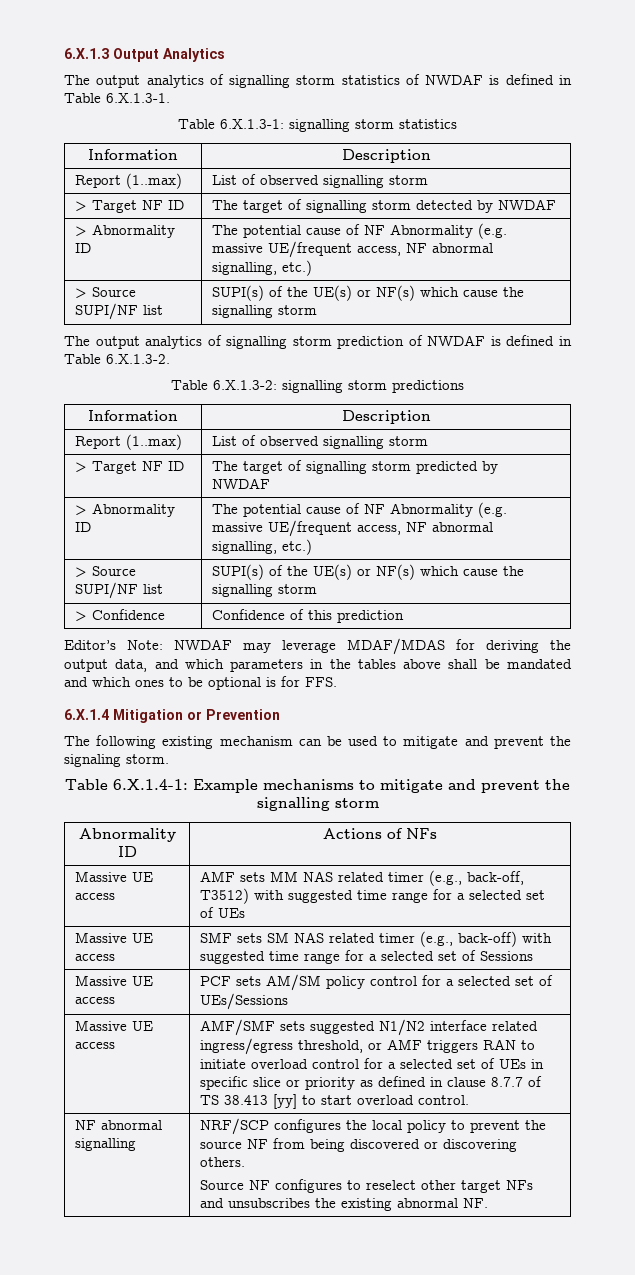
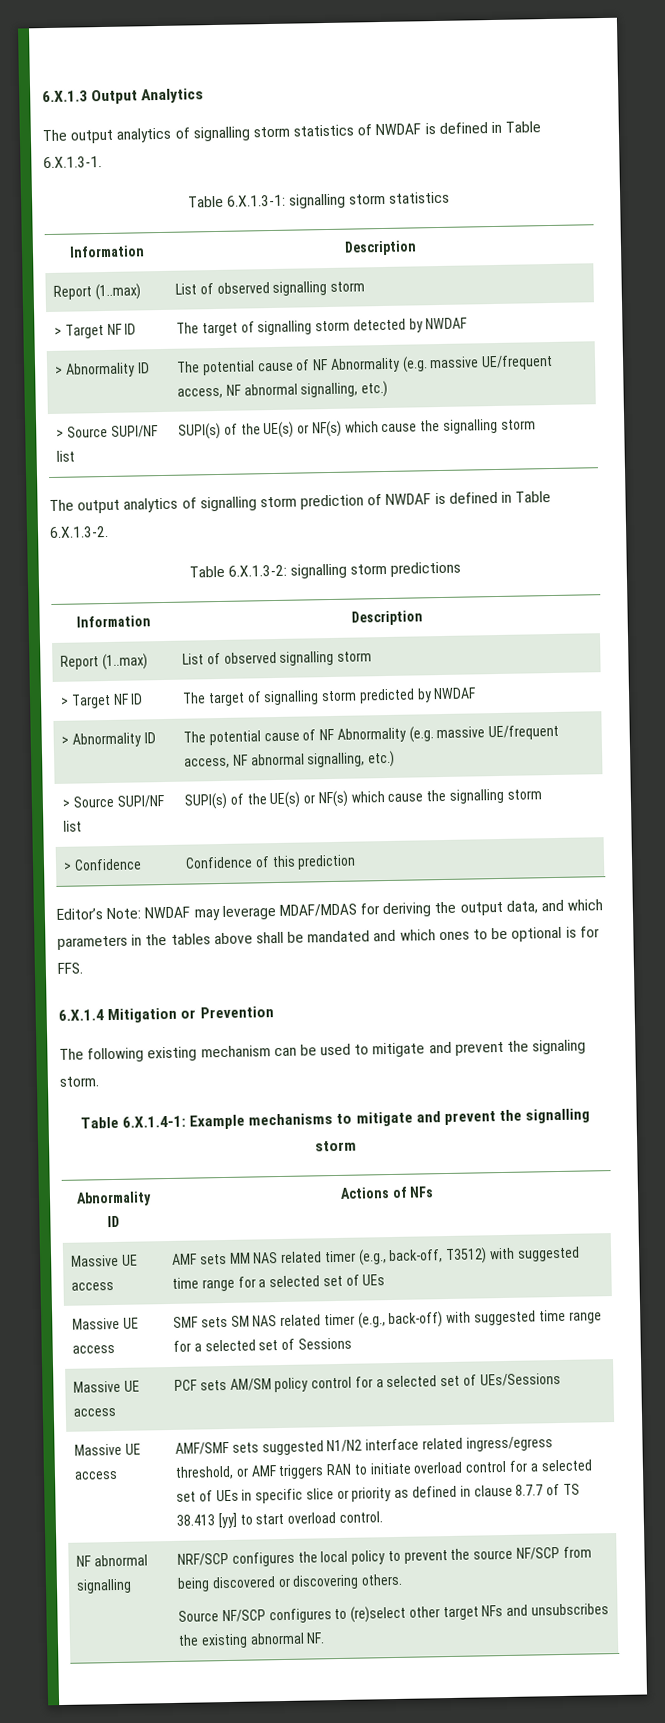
[246,1139,268,1149] NF -> [515,1547,560,1560] NF/SCP
[248,1180,270,1190] NF -> [221,1609,266,1623] NF/SCP
[365,1180,416,1190] reselect -> [350,1605,407,1623] (re)select

